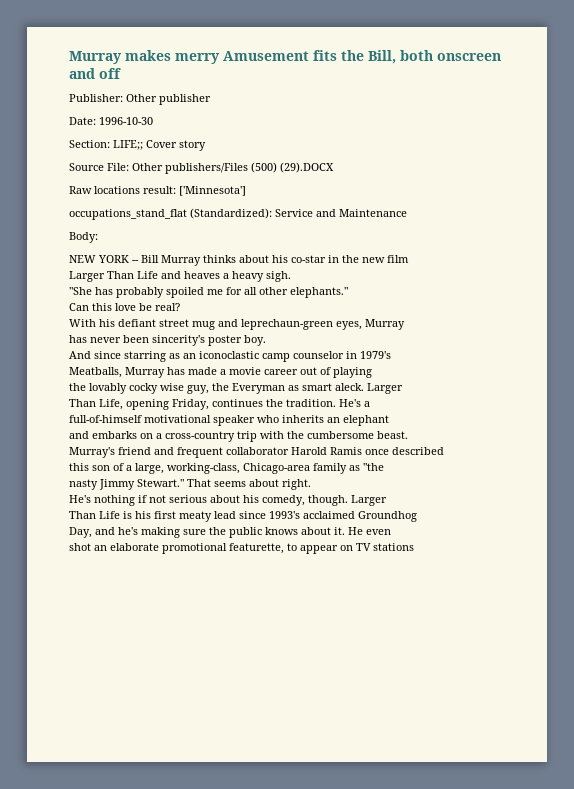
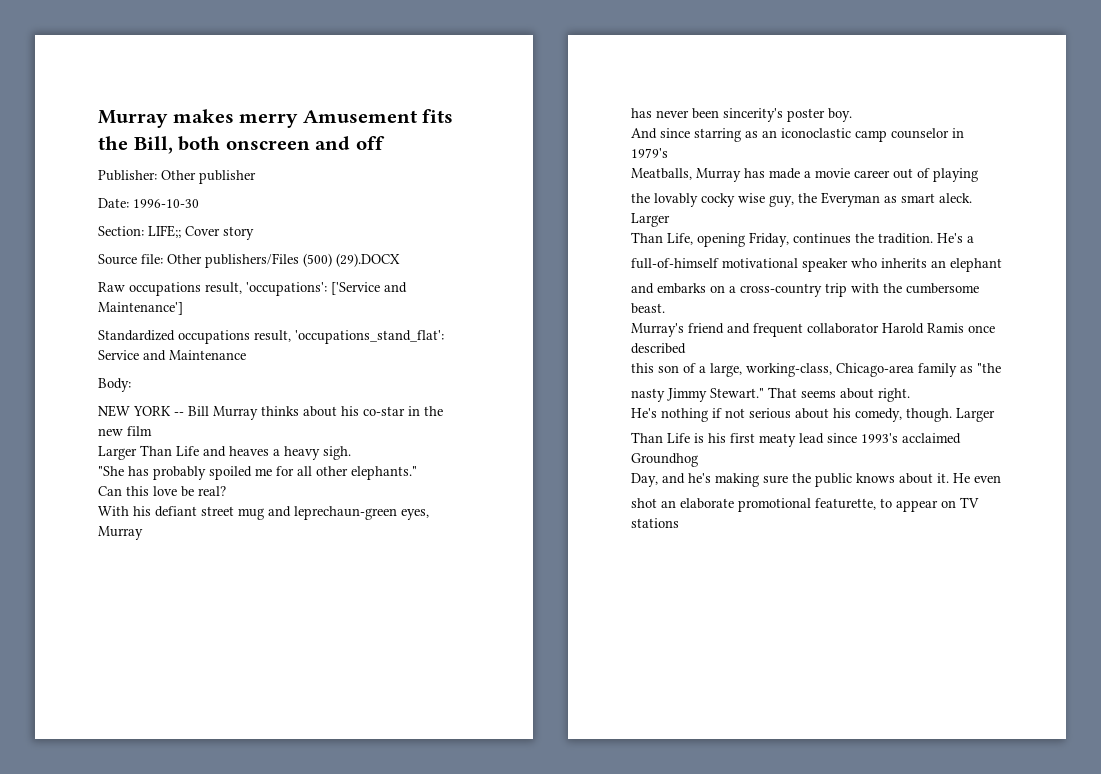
[107,163,129,171] File: -> [141,254,163,264] file:
[94,186,246,196] [69,208,272,220] locations result: ['Minnesota'] // occupations_stand_flat (Standardized): -> [129,282,407,296] [98,302,183,315] [98,330,444,344] occupations result, 'occupations': ['Service and Maintenance'] // Standardized occupations result, 'occupations_stand_flat':

